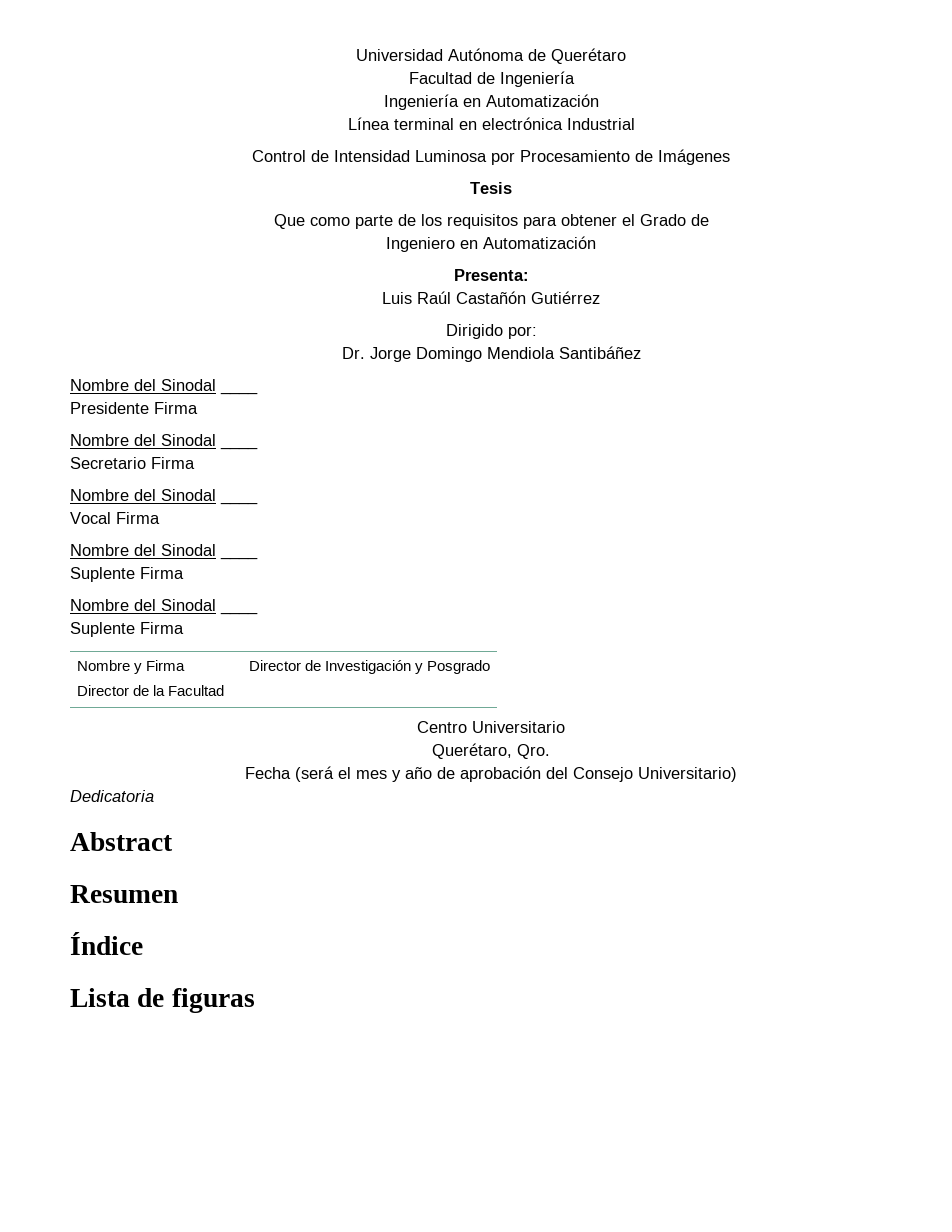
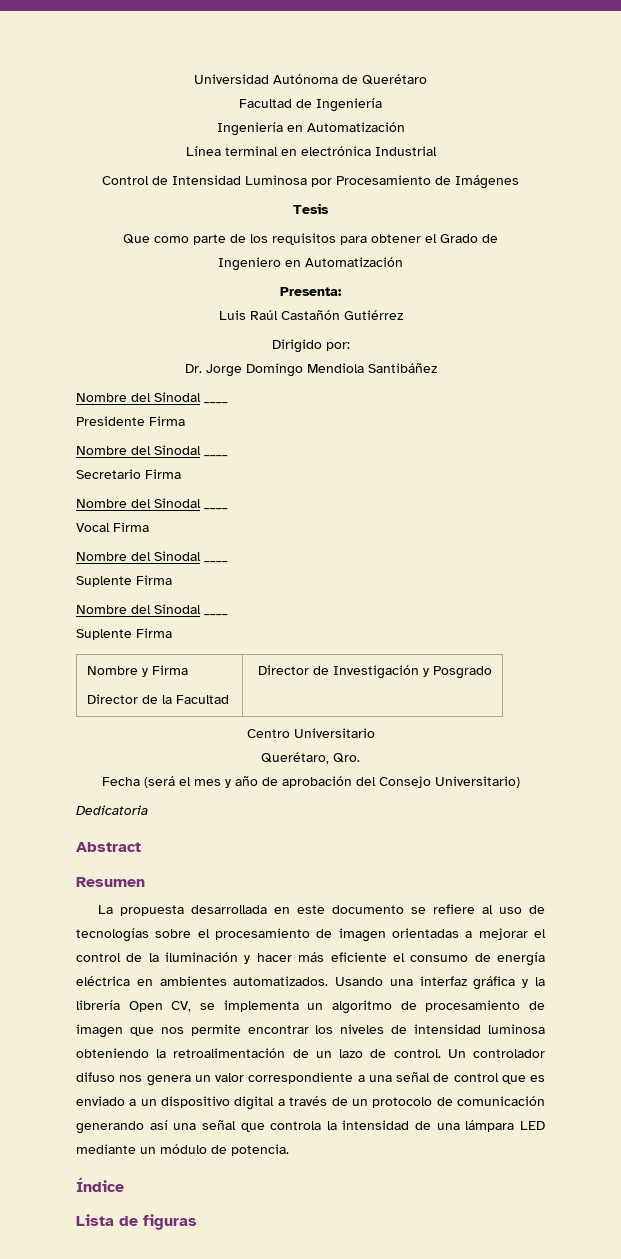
(178, 894) none -> [98,904,545,916] [76,928,546,942] [76,952,545,966] [76,976,545,990] [76,1000,545,1014] [76,1024,546,1038] [76,1048,545,1058] [76,1072,545,1086] [76,1096,545,1110] [76,1120,545,1134] [76,1144,289,1156] // La propuesta desarrollada en este documento se refiere al uso de tecnologías sobre el procesamiento de imagen orientadas a mejorar el control de la iluminación y hacer más eficiente el consumo de energía eléctrica en ambientes automatizados. Usando una interfaz gráfica y la librería Open CV, se implementa un algoritmo de procesamiento de imagen que nos permite encontrar los niveles de intensidad luminosa obteniendo la retroalimentación de un lazo de control. Un controlador difuso nos genera un valor correspondiente a una señal de control que es enviado a un dispositivo digital a través de un protocolo de comunicación generando así una señal que controla la intensidad de una lámpara LED mediante un módulo de potencia.

